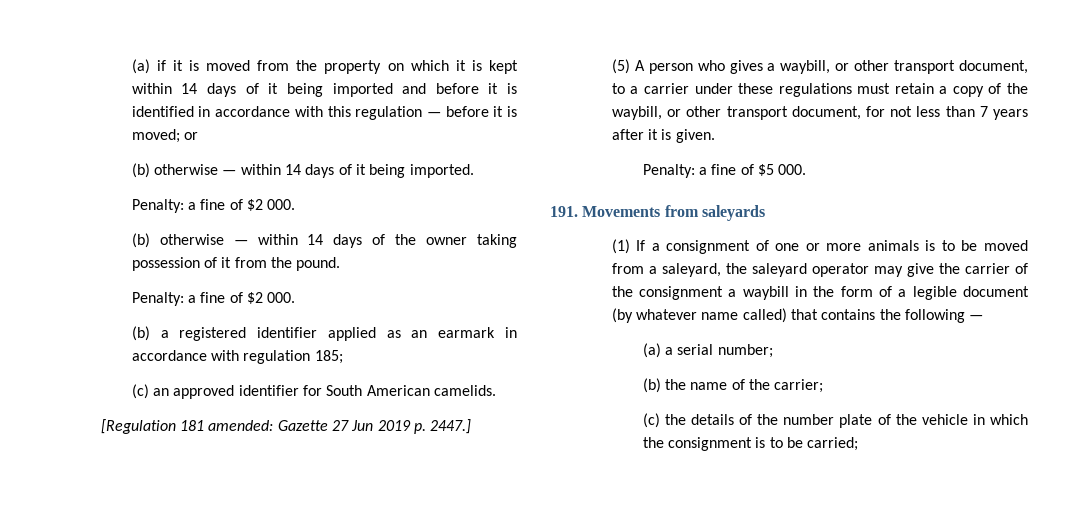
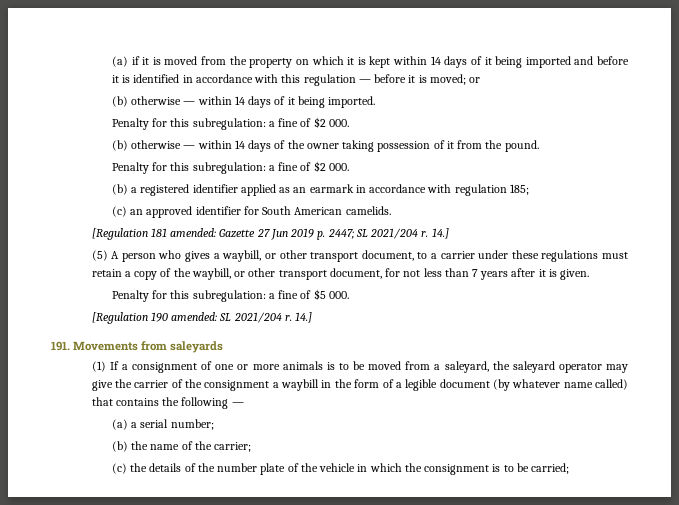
[131,199,184,213] Penalty: -> [111,118,266,130] Penalty for this subregulation:
[131,292,184,306] Penalty: -> [111,162,266,174] Penalty for this subregulation:
[430,419,472,434] 2447.] -> [327,228,449,239] 2447; SL 2021/204 r. 14.]
[642,164,695,178] Penalty: -> [111,290,266,302] Penalty for this subregulation:
(807, 169) none -> [91,312,313,324] // [Regulation 190 amended: SL 2021/204 r. 14.]

